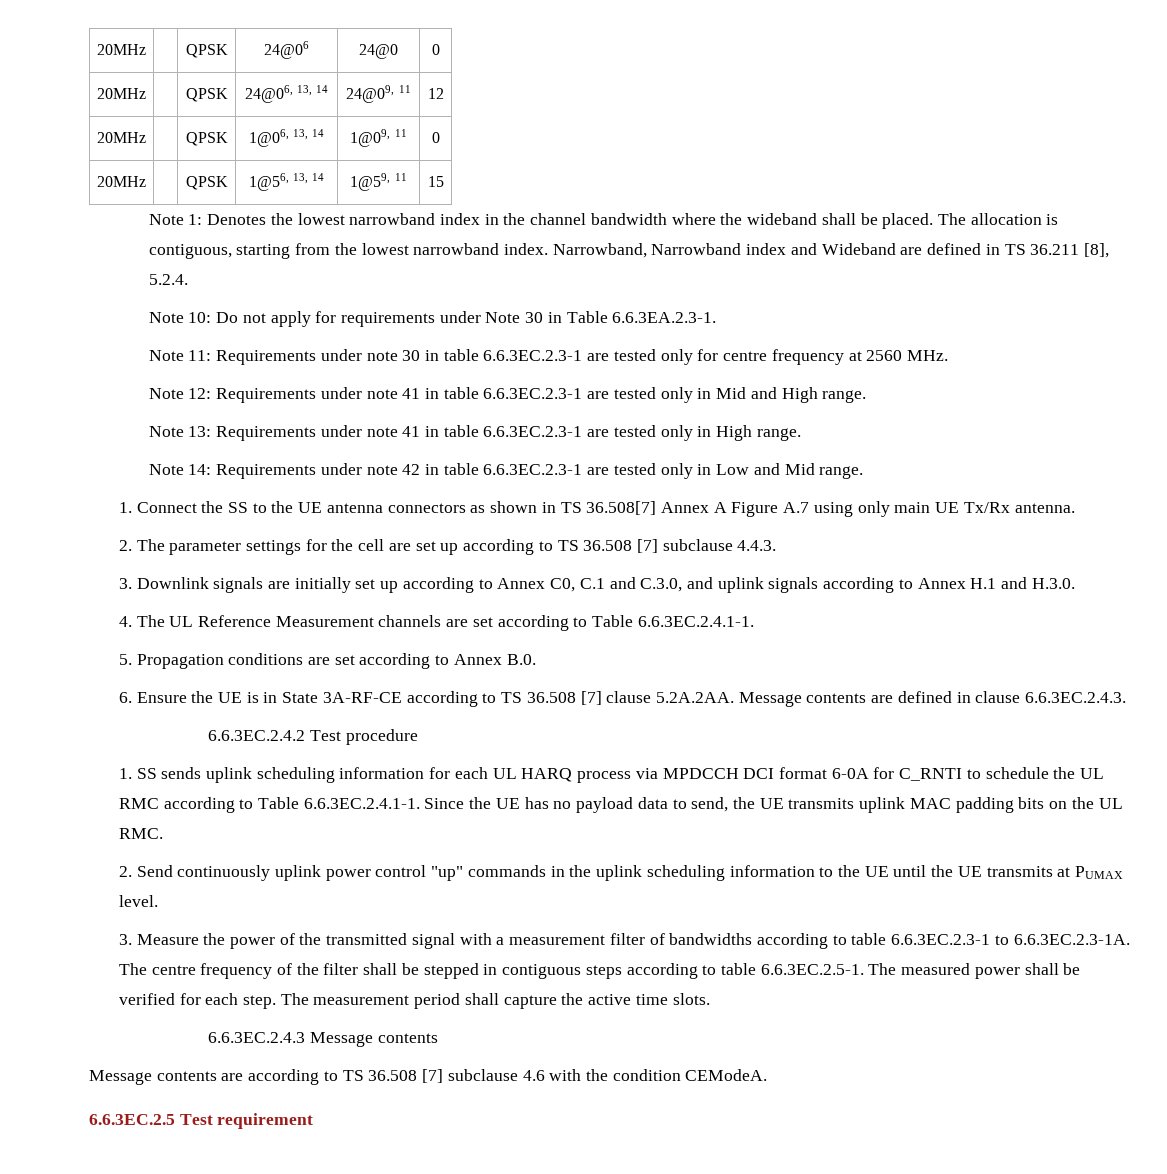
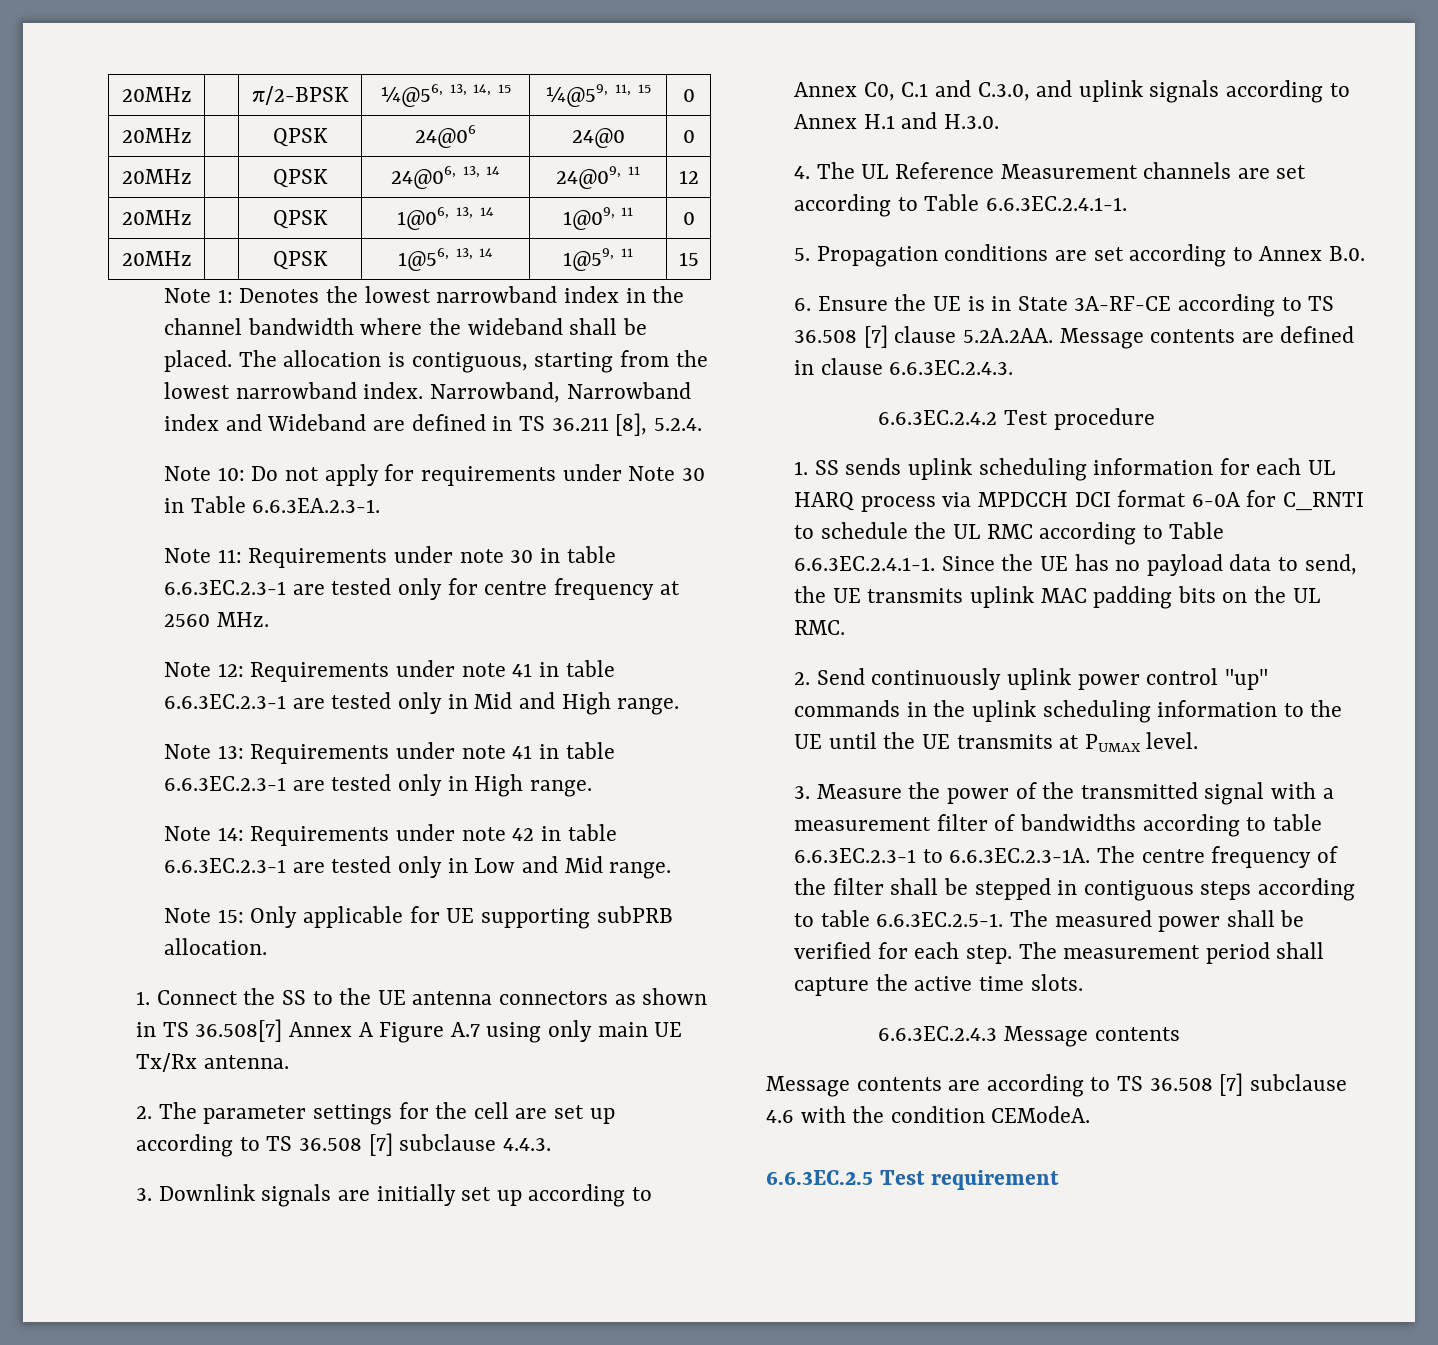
[97,44,146,55] 20MHz | -> [121,87,192,102] [251,86,349,105] [380,84,511,107] [545,84,651,107] [682,89,695,102] [121,128,192,143] 20MHz | | π/2-BPSK | ¼@56, 13, 14, 15 | ¼@59, 11, 15 | 0 // 20MHz |
(864, 472) none -> [164,906,673,929] [164,938,268,955] // Note 15: Only applicable for UE supporting subPRB allocation.

